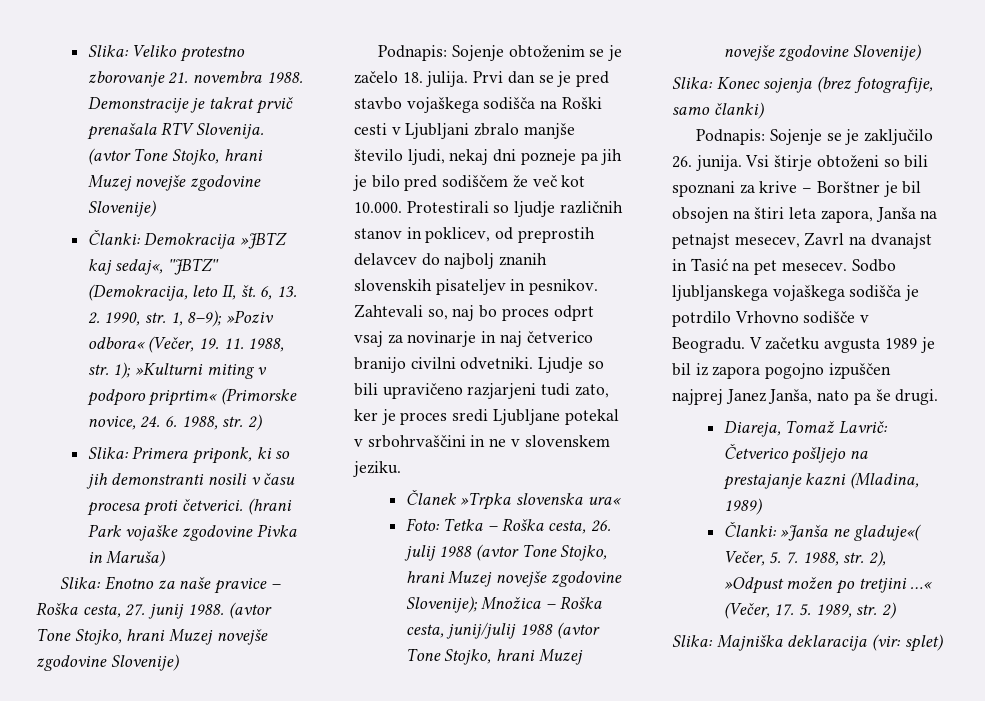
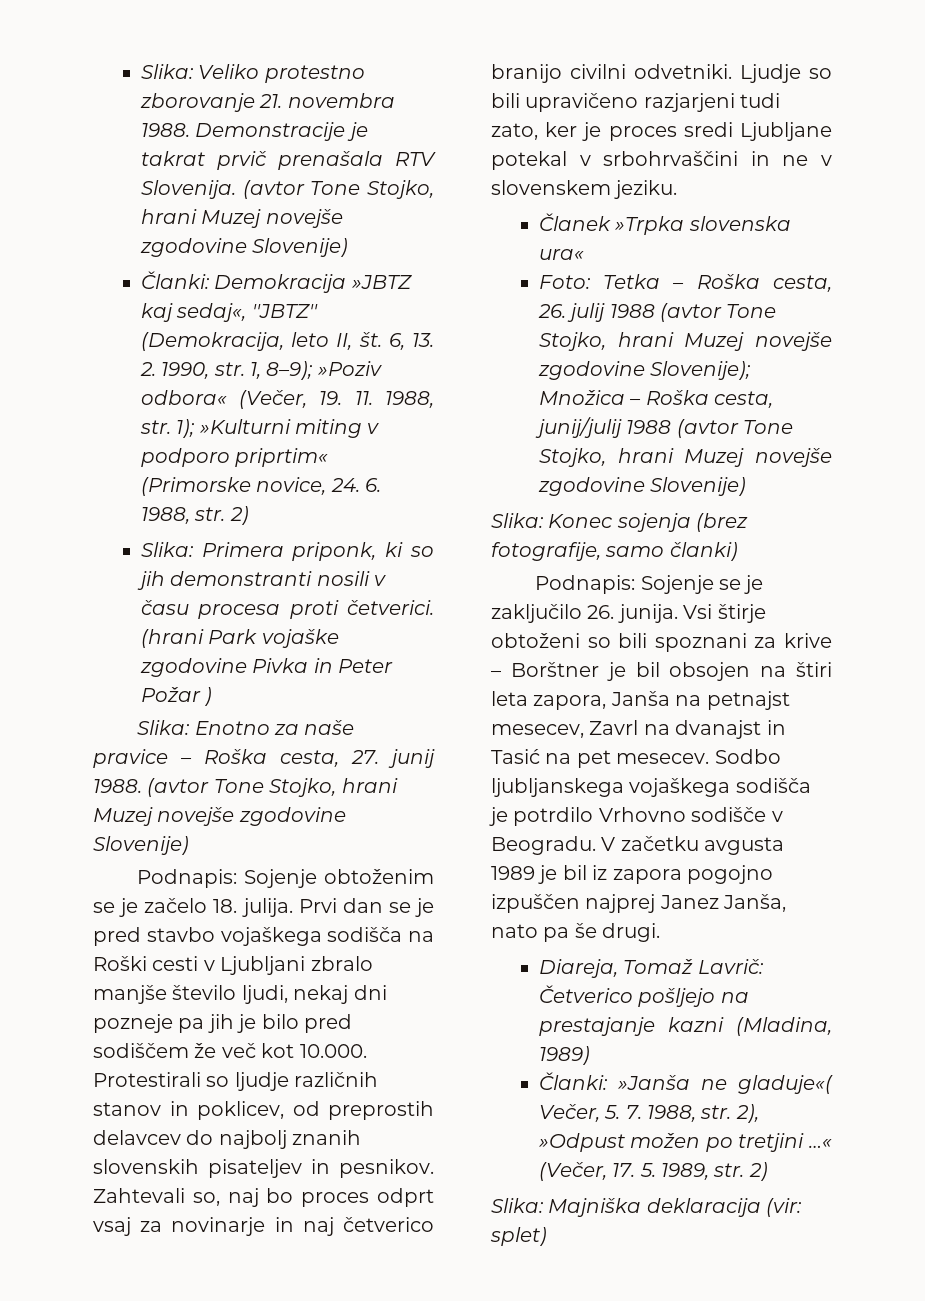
[106,550,166,567] Maruša) -> [337,659,393,673] [140,687,213,706] Peter Požar )

